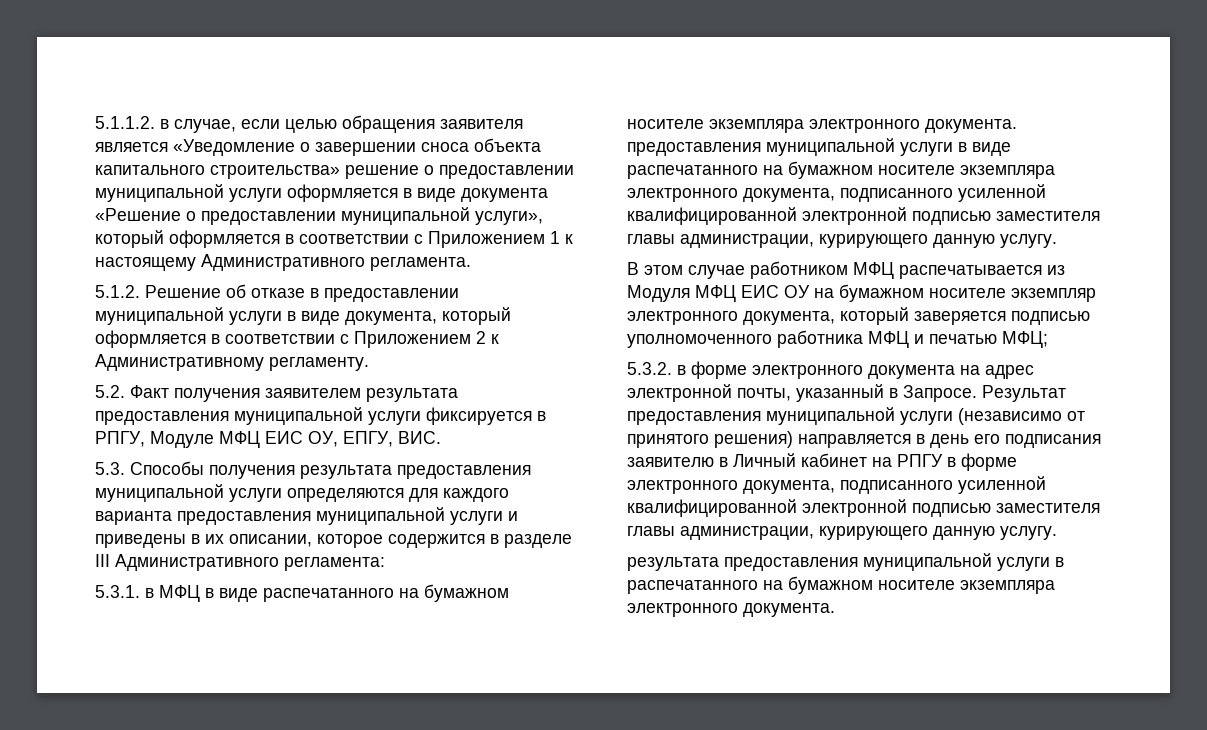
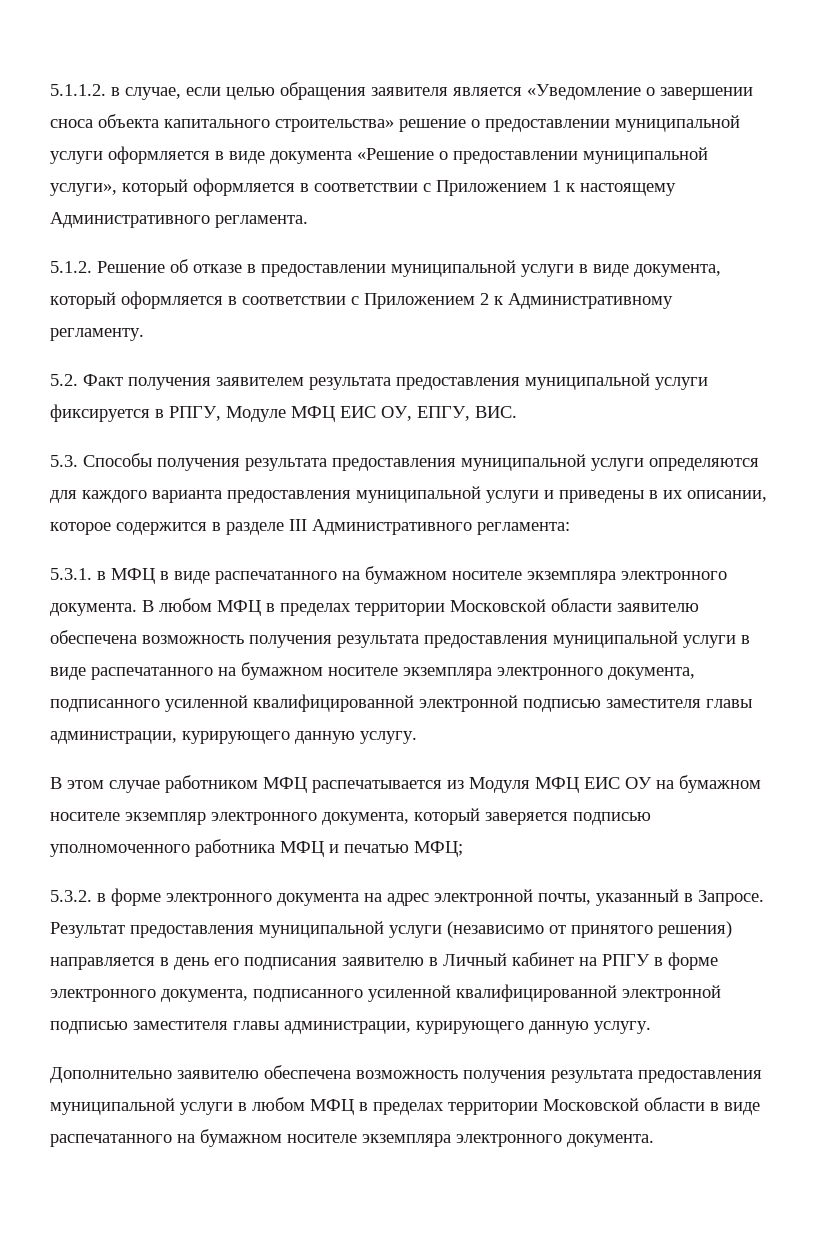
(1017, 126) none -> [142,598,699,616] [50,630,419,648] В любом МФЦ в пределах территории Московской области заявителю обеспечена возможность получения результата
[627,553,1064,571] результата предоставления муниципальной услуги в -> [50,1065,762,1083] [50,1097,760,1115] Дополнительно заявителю обеспечена возможность получения результата предоставления муниципальной услуги в любом МФЦ в пределах территории Московской области в виде

